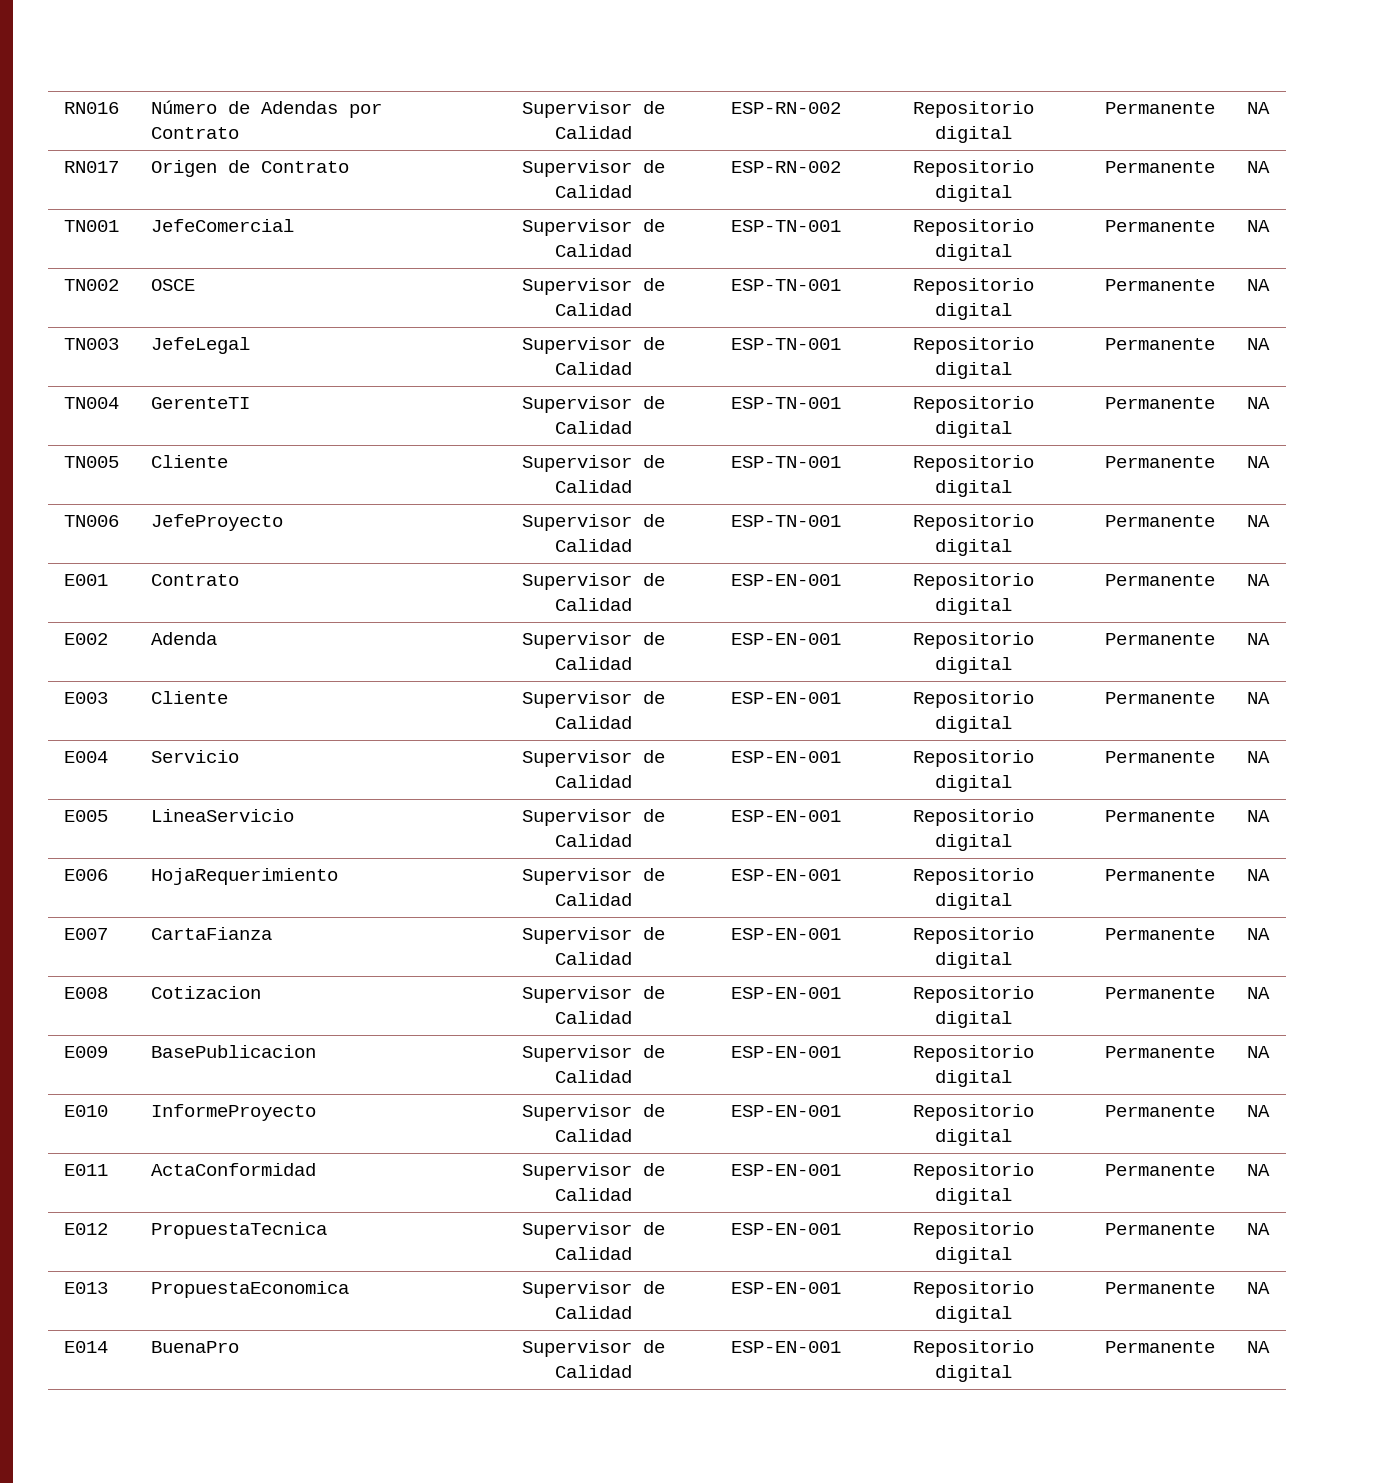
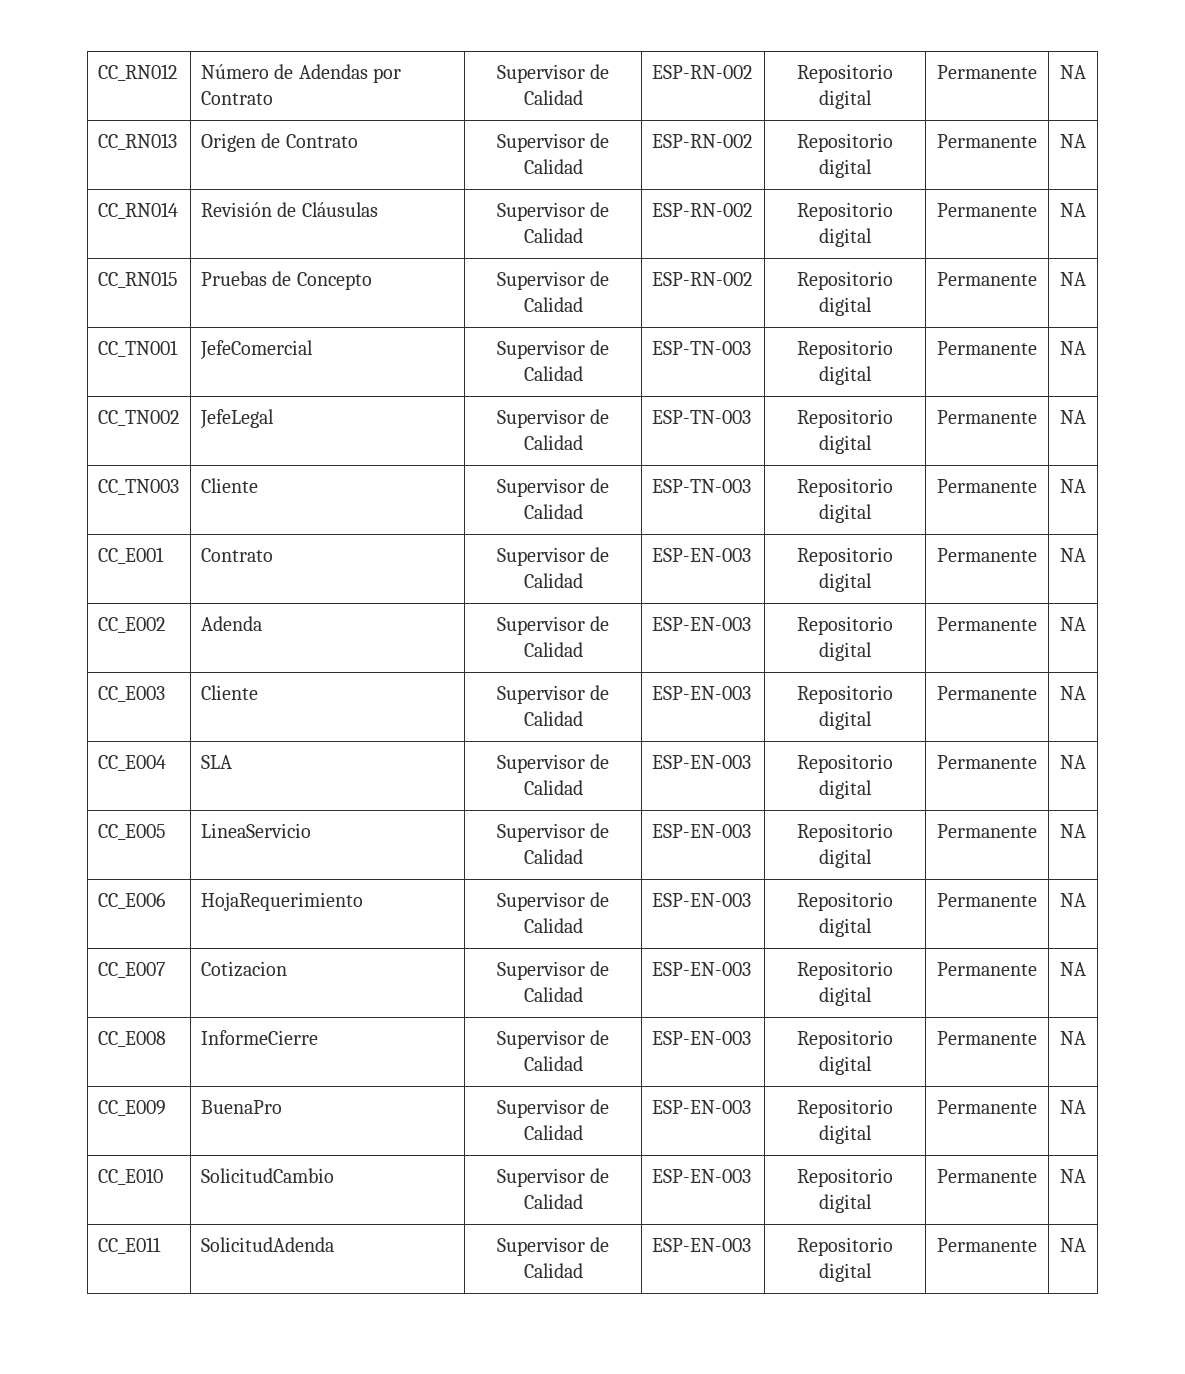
[63,102,119,114] RN016 -> [97,64,177,81] CC_RN012
[63,161,119,173] RN017 -> [97,133,177,150] CC_RN013
[63,220,119,232] [150,219,294,232] [521,219,665,236] [554,244,632,257] [730,220,841,232] [913,219,1034,236] [935,244,1012,261] [1104,220,1215,232] [1247,220,1270,232] [63,279,119,291] [150,279,195,291] [521,278,665,295] [554,303,632,316] [730,279,841,291] [913,278,1034,295] [935,303,1012,320] [1104,279,1215,291] [1247,279,1270,291] [63,338,119,350] [150,337,250,354] [521,337,665,354] [554,362,632,375] [730,338,841,350] [913,337,1034,354] [935,362,1012,379] [1104,338,1215,350] [1247,338,1270,350] [63,397,119,409] [150,397,250,409] [521,396,665,413] [554,421,632,434] [730,397,841,409] [913,396,1034,413] [935,421,1012,438] [1104,397,1215,409] [1247,397,1270,409] [63,456,119,468] [150,455,228,468] [521,455,665,472] [554,480,632,493] [730,456,841,468] [913,455,1034,472] [935,480,1012,497] [1104,456,1215,468] [1247,456,1270,468] [63,515,119,527] [150,514,283,531] [521,514,665,531] [554,539,632,552] [730,515,841,527] [913,514,1034,531] [935,539,1012,556] [1104,515,1215,527] [1247,515,1270,527] [63,574,108,586] [150,574,239,586] [521,573,665,590] [554,598,632,611] [730,574,841,586] [913,573,1034,590] [935,598,1012,615] [1104,574,1215,586] [1247,574,1270,586] [63,633,108,645] [150,632,217,645] [521,632,665,649] [554,657,632,670] [730,633,841,645] [913,632,1034,649] [935,657,1012,674] [1104,633,1215,645] [1247,633,1270,645] [63,692,108,704] [150,691,228,704] [521,691,665,708] [554,716,632,729] [730,692,841,704] [913,691,1034,708] [935,716,1012,733] [1104,692,1215,704] [1247,692,1270,704] [63,751,108,763] [150,750,239,763] [521,750,665,767] [554,775,632,788] [730,751,841,763] [913,750,1034,767] [935,775,1012,792] [1104,751,1215,763] [1247,751,1270,763] [63,810,108,822] [150,809,294,822] [521,809,665,826] [554,834,632,847] [730,810,841,822] [913,809,1034,826] [935,834,1012,851] [1104,810,1215,822] [1247,810,1270,822] [63,869,108,881] [150,868,338,885] [521,868,665,885] [554,893,632,906] [730,869,841,881] [913,868,1034,885] [935,893,1012,910] [1104,869,1215,881] [1247,869,1270,881] [63,928,108,940] [150,927,272,940] [521,927,665,944] [554,952,632,965] [730,928,841,940] [913,927,1034,944] [935,952,1012,969] [1104,928,1215,940] [1247,928,1270,940] [63,987,108,999] [150,986,261,999] [521,986,665,1003] [554,1011,632,1024] [730,987,841,999] [913,986,1034,1003] [935,1011,1012,1028] [1104,987,1215,999] [1247,987,1270,999] [63,1046,108,1058] [150,1045,316,1058] [521,1045,665,1062] [554,1070,632,1083] [730,1046,841,1058] [913,1045,1034,1062] [935,1070,1012,1087] [1104,1046,1215,1058] [1247,1046,1270,1058] [63,1105,108,1117] [150,1104,316,1121] [521,1104,665,1121] [554,1129,632,1142] [730,1105,841,1117] [913,1104,1034,1121] [935,1129,1012,1146] [1104,1105,1215,1117] [1247,1105,1270,1117] [63,1164,108,1176] [150,1163,316,1176] [521,1163,665,1180] [554,1188,632,1201] [730,1164,841,1176] [913,1163,1034,1180] [935,1188,1012,1205] [1104,1164,1215,1176] [1247,1164,1270,1176] [63,1223,108,1235] [150,1222,327,1239] [521,1222,665,1239] [554,1247,632,1260] [730,1223,841,1235] [913,1222,1034,1239] [935,1247,1012,1264] [1104,1223,1215,1235] [1247,1223,1270,1235] [63,1282,108,1294] [150,1281,349,1298] [521,1281,665,1298] [554,1306,632,1319] [730,1282,841,1294] [913,1281,1034,1298] [935,1306,1012,1323] [1104,1282,1215,1294] [1247,1282,1270,1294] [63,1341,108,1353] [150,1341,239,1353] [521,1340,665,1357] [554,1365,632,1378] [730,1341,841,1353] [913,1340,1034,1357] [935,1365,1012,1382] [1104,1341,1215,1353] [1247,1341,1270,1353] TN001 | JefeComercial | Supervisor de Calidad | ESP-TN-001 | Repositorio digital | Permanente | NA // TN002 | OSCE | Supervisor de Calidad | ESP-TN-001 | Repositorio digital | Permanente | NA // TN003 | JefeLegal | Supervisor de Calidad | ESP-TN-001 | Repositorio digital | Permanente | NA // TN004 | GerenteTI | Supervisor de Calidad | ESP-TN-001 | Repositorio digital | Permanente | NA // TN005 | Cliente | Supervisor de Calidad | ESP-TN-001 | Repositorio digital | Permanente | NA // TN006 | JefeProyecto | Supervisor de Calidad | ESP-TN-001 | Repositorio digital | Permanente | NA // E001 | Contrato | Supervisor de Calidad | ESP-EN-001 | Repositorio digital | Permanente | NA // E002 | Adenda | Supervisor de Calidad | ESP-EN-001 | Repositorio digital | Permanente | NA // E003 | Cliente | Supervisor de Calidad | ESP-EN-001 | Repositorio digital | Permanente | NA // E004 | Servicio | Supervisor de Calidad | ESP-EN-001 | Repositorio digital | Permanente | NA // E005 | LineaServicio | Supervisor de Calidad | ESP-EN-001 | Repositorio digital | Permanente | NA // E006 | HojaRequerimiento | Supervisor de Calidad | ESP-EN-001 | Repositorio digital | Permanente | NA // E007 | CartaFianza | Supervisor de Calidad | ESP-EN-001 | Repositorio digital | Permanente | NA // E008 | Cotizacion | Supervisor de Calidad | ESP-EN-001 | Repositorio digital | Permanente | NA // E009 | BasePublicacion | Supervisor de Calidad | ESP-EN-001 | Repositorio digital | Permanente | NA // E010 | InformeProyecto | Supervisor de Calidad | ESP-EN-001 | Repositorio digital | Permanente | NA // E011 | ActaConformidad | Supervisor de Calidad | ESP-EN-001 | Repositorio digital | Permanente | NA // E012 | PropuestaTecnica | Supervisor de Calidad | ESP-EN-001 | Repositorio digital | Permanente | NA // E013 | PropuestaEconomica | Supervisor de Calidad | ESP-EN-001 | Repositorio digital | Permanente | NA // E014 | BuenaPro | Supervisor de Calidad | ESP-EN-001 | Repositorio digital | Permanente | NA -> [97,202,178,219] [200,202,378,217] [496,202,610,221] [523,228,583,243] [651,203,752,217] [797,202,893,221] [819,228,872,247] [937,203,1037,217] [1060,203,1086,217] [97,271,178,288] [200,271,372,290] [496,271,610,290] [523,297,583,312] [651,272,752,286] [797,271,893,290] [819,297,872,316] [937,272,1037,286] [1060,272,1086,286] [97,340,178,357] [199,340,313,360] [496,340,610,359] [523,366,583,381] [651,341,751,355] [797,340,893,359] [819,366,872,385] [937,341,1037,355] [1060,341,1086,355] [97,410,179,426] [199,409,274,429] [496,409,610,428] [523,435,583,450] [651,410,751,424] [797,409,893,428] [819,435,872,454] [937,410,1037,424] [1060,410,1086,424] [97,479,179,495] [200,478,258,493] [496,478,610,497] [523,504,583,519] [651,479,751,493] [797,478,893,497] [819,504,872,523] [937,479,1037,493] [1060,479,1086,493] [97,547,164,564] [200,548,273,562] [496,547,610,566] [523,573,583,588] [651,548,751,562] [797,547,893,566] [819,573,872,592] [937,548,1037,562] [1060,548,1086,562] [97,617,165,633] [200,616,262,631] [496,616,610,635] [523,642,583,657] [651,617,751,631] [797,616,893,635] [819,642,872,661] [937,617,1037,631] [1060,617,1086,631] [97,686,165,702] [200,685,258,700] [496,685,610,704] [523,711,583,726] [651,686,751,700] [797,685,893,704] [819,711,872,730] [937,686,1037,700] [1060,686,1086,700] [97,755,166,771] [200,755,232,769] [496,754,610,773] [523,780,583,795] [651,755,751,769] [797,754,893,773] [819,780,872,799] [937,755,1037,769] [1060,755,1086,769] [97,824,166,840] [200,823,311,838] [496,823,610,842] [523,849,583,864] [651,824,751,838] [797,823,893,842] [819,849,872,868] [937,824,1037,838] [1060,824,1086,838] [97,892,165,909] [200,892,363,911] [496,892,610,911] [523,918,583,933] [651,893,751,907] [797,892,893,911] [819,918,872,937] [937,893,1037,907] [1060,893,1086,907] [97,962,165,978] [200,961,287,977] [496,961,610,980] [523,987,583,1002] [651,962,751,976] [797,961,893,980] [819,987,872,1006] [937,962,1037,976] [1060,962,1086,976] [97,1031,166,1047] [200,1030,318,1045] [496,1030,610,1049] [523,1056,583,1071] [651,1031,751,1045] [797,1030,893,1049] [819,1056,872,1075] [937,1031,1037,1045] [1060,1031,1086,1045] [97,1100,166,1116] [200,1100,282,1114] [496,1099,610,1118] [523,1125,583,1140] [651,1100,751,1114] [797,1099,893,1118] [819,1125,872,1144] [937,1100,1037,1114] [1060,1100,1086,1114] [97,1168,163,1185] [200,1168,334,1183] [496,1168,610,1187] [523,1194,583,1209] [651,1169,751,1183] [797,1168,893,1187] [819,1194,872,1213] [937,1169,1037,1183] [1060,1169,1086,1183] [97,1237,161,1254] [200,1237,334,1252] [496,1237,610,1256] [523,1263,583,1278] [651,1238,751,1252] [797,1237,893,1256] [819,1263,872,1282] [937,1238,1037,1252] [1060,1238,1086,1252] CC_RN014 | Revisión de Cláusulas | Supervisor de Calidad | ESP-RN-002 | Repositorio digital | Permanente | NA // CC_RN015 | Pruebas de Concepto | Supervisor de Calidad | ESP-RN-002 | Repositorio digital | Permanente | NA // CC_TN001 | JefeComercial | Supervisor de Calidad | ESP-TN-003 | Repositorio digital | Permanente | NA // CC_TN002 | JefeLegal | Supervisor de Calidad | ESP-TN-003 | Repositorio digital | Permanente | NA // CC_TN003 | Cliente | Supervisor de Calidad | ESP-TN-003 | Repositorio digital | Permanente | NA // CC_E001 | Contrato | Supervisor de Calidad | ESP-EN-003 | Repositorio digital | Permanente | NA // CC_E002 | Adenda | Supervisor de Calidad | ESP-EN-003 | Repositorio digital | Permanente | NA // CC_E003 | Cliente | Supervisor de Calidad | ESP-EN-003 | Repositorio digital | Permanente | NA // CC_E004 | SLA | Supervisor de Calidad | ESP-EN-003 | Repositorio digital | Permanente | NA // CC_E005 | LineaServicio | Supervisor de Calidad | ESP-EN-003 | Repositorio digital | Permanente | NA // CC_E006 | HojaRequerimiento | Supervisor de Calidad | ESP-EN-003 | Repositorio digital | Permanente | NA // CC_E007 | Cotizacion | Supervisor de Calidad | ESP-EN-003 | Repositorio digital | Permanente | NA // CC_E008 | InformeCierre | Supervisor de Calidad | ESP-EN-003 | Repositorio digital | Permanente | NA // CC_E009 | BuenaPro | Supervisor de Calidad | ESP-EN-003 | Repositorio digital | Permanente | NA // CC_E010 | SolicitudCambio | Supervisor de Calidad | ESP-EN-003 | Repositorio digital | Permanente | NA // CC_E011 | SolicitudAdenda | Supervisor de Calidad | ESP-EN-003 | Repositorio digital | Permanente | NA

